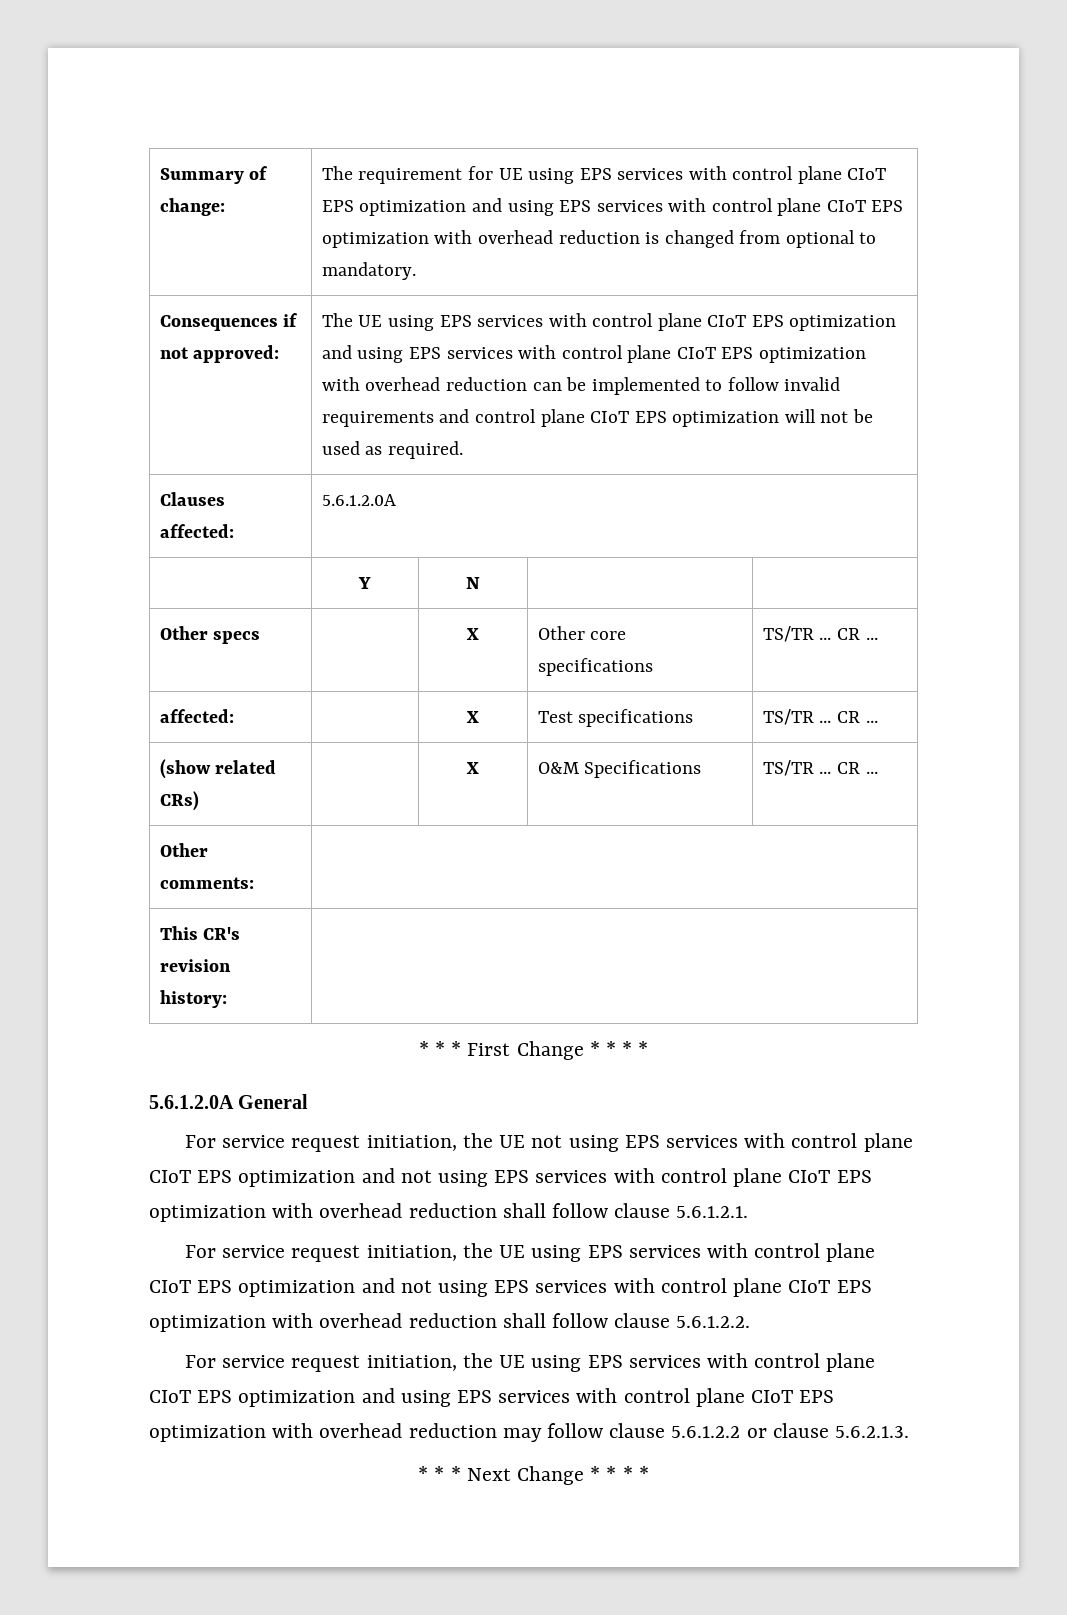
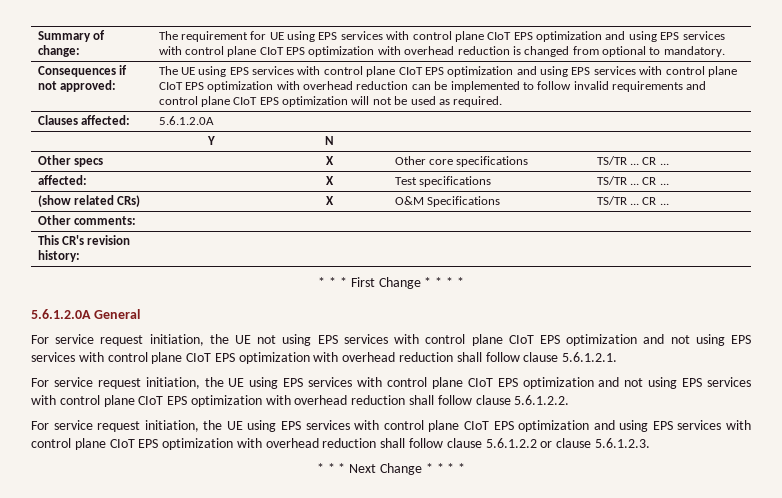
[502,1428,542,1442] may -> [380,438,406,448] shall
[835,1426,910,1438] 5.6.2.1.3. -> [594,438,650,448] 5.6.1.2.3.

